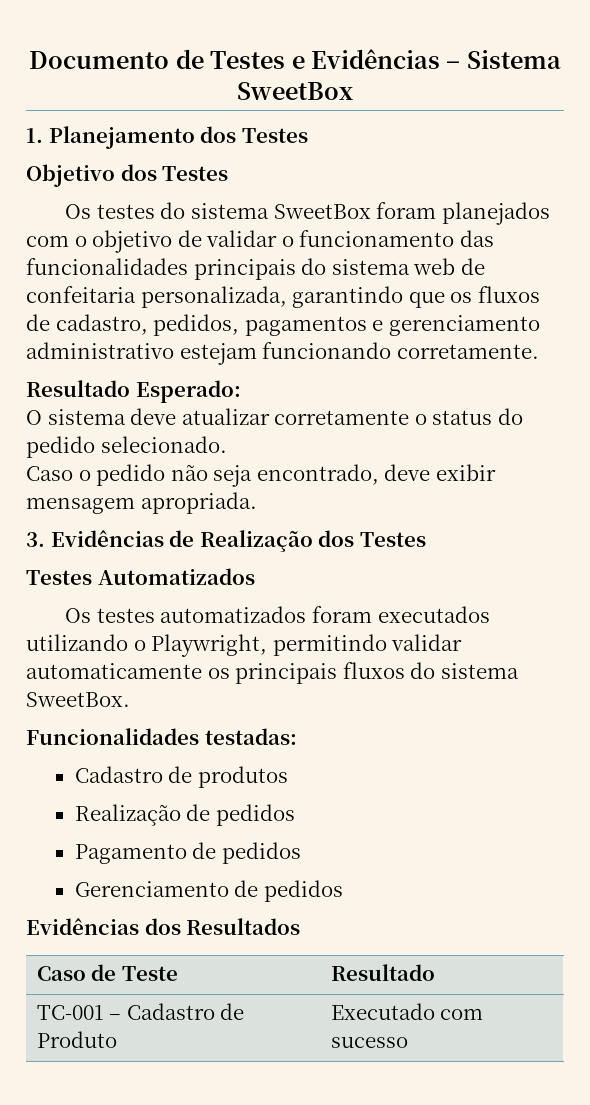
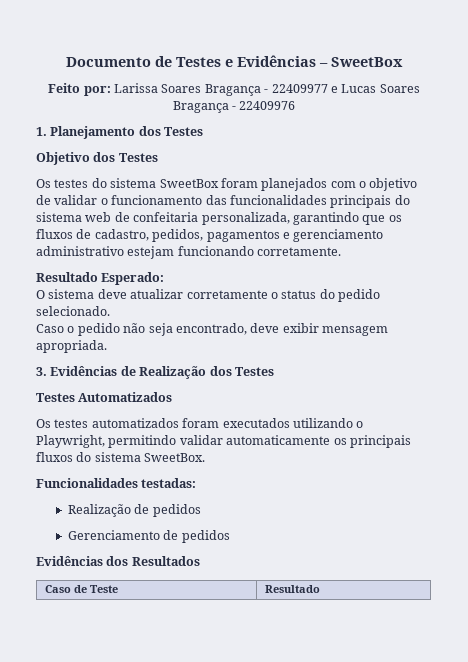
[466,50,561,69] [237,82,353,100] Sistema SweetBox -> [331,57,403,67] [48,83,420,96] [172,101,296,113] SweetBox // Feito por: Larissa Soares Bragança - 22409977 e Lucas Soares Bragança - 22409976
[74,766,288,788] // Cadastro de produtos -> (197, 483) none
[74,842,301,864] // Pagamento de pedidos -> (201, 510) none
[36,1003,245,1020] [36,1031,117,1048] [330,1003,484,1020] [330,1037,408,1048] // TC-001 – Cadastro de Produto | Executado com sucesso -> (320, 589) none

